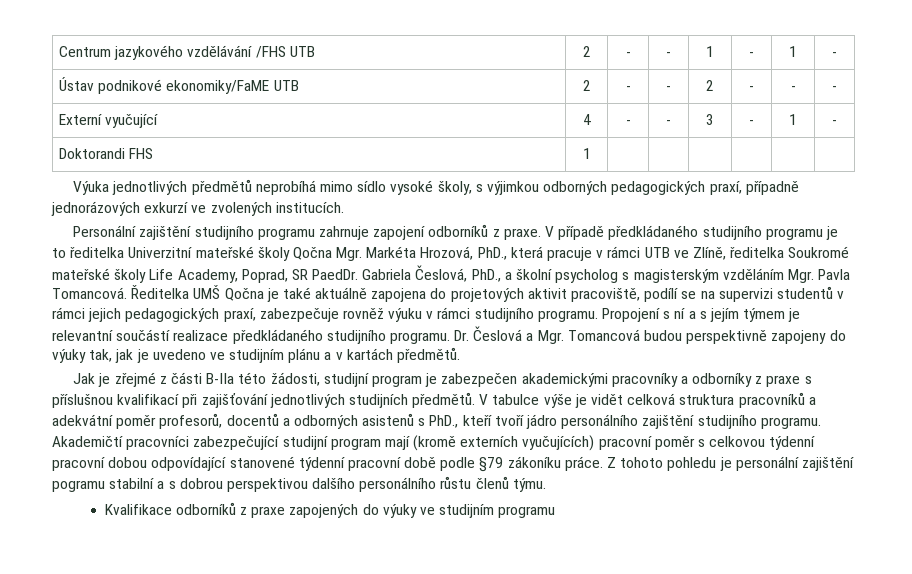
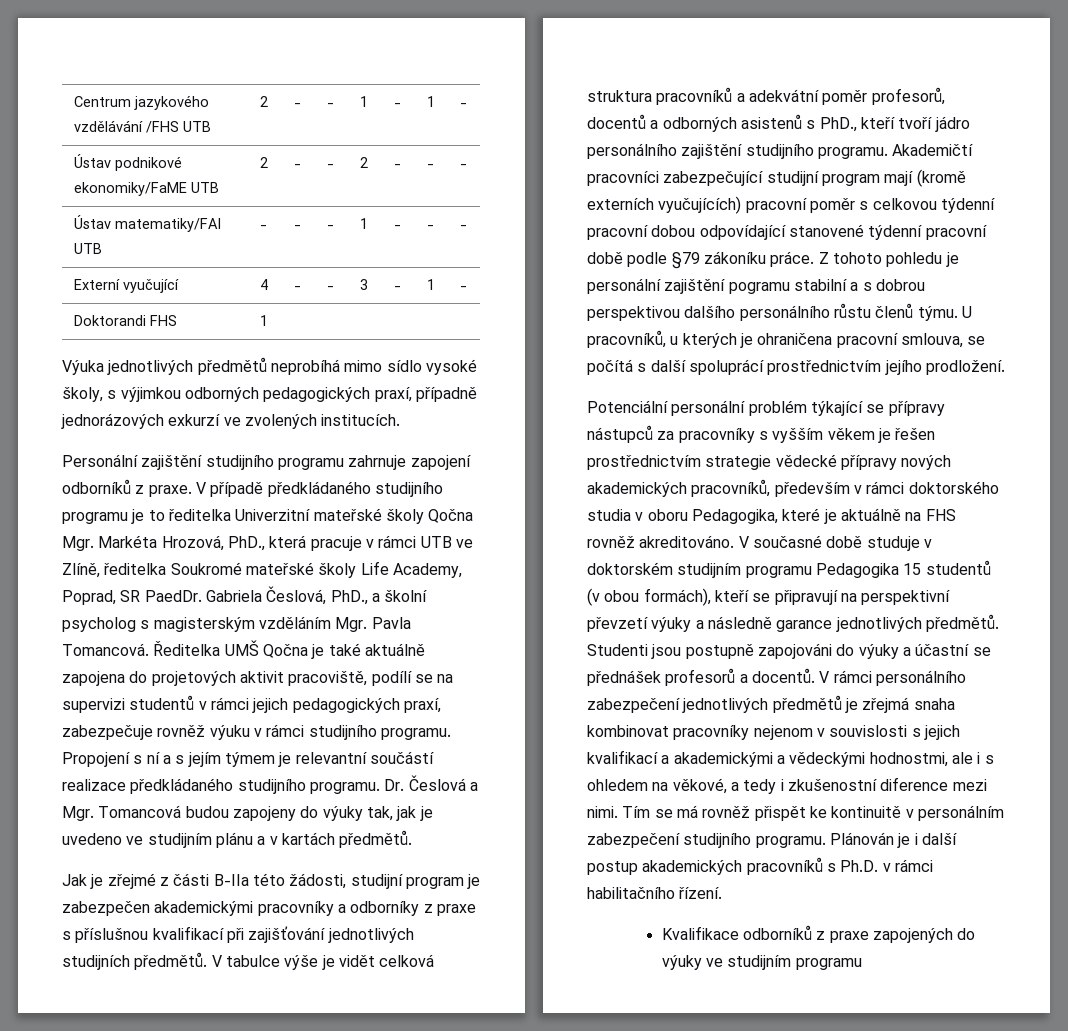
(837, 88) none -> [74,215,222,232] [74,243,103,254] [260,225,267,229] [293,225,301,229] [326,225,334,229] [359,218,368,229] [393,225,401,229] [427,225,434,229] [460,225,467,229] // Ústav matematiky/FAI UTB | - | - | - | 1 | - | - | -
[686,330,768,344] perspektivně -> (229, 812) none
(546, 485) none -> [961,306,972,318] [587,330,986,348] [587,359,1005,375] [587,400,945,416] [587,425,936,443] [587,454,952,470] [587,479,999,497] [587,508,956,524] [587,535,932,551] [587,560,991,578] [587,588,951,606] [587,614,999,632] [587,643,991,659] [587,668,966,686] [587,695,955,713] [587,725,960,740] [587,750,994,767] [587,777,987,794] [587,805,1004,821] [587,832,957,848] [587,857,933,875] [587,887,723,899] U pracovníků, u kterých je ohraničena pracovní smlouva, se počítá s další spoluprácí prostřednictvím jejího prodložení. // Potenciální personální problém týkající se přípravy nástupců za pracovníky s vyšším věkem je řešen prostřednictvím strategie vědecké přípravy nových akademických pracovníků, především v rámci doktorského studia v oboru Pedagogika, které je aktuálně na FHS rovněž akreditováno. V současné době studuje v doktorském studijním programu Pedagogika 15 studentů (v obou formách), kteří se připravují na perspektivní převzetí výuky a následně garance jednotlivých předmětů. Studenti jsou postupně zapojováni do výuky a účastní se přednášek profesorů a docentů. V rámci personálního zabezpečení jednotlivých předmětů je zřejmá snaha kombinovat pracovníky nejenom v souvislosti s jejich kvalifikací a akademickými a vědeckými hodnostmi, ale i s ohledem na věkové, a tedy i zkušenostní diference mezi nimi. Tím se má rovněž přispět ke kontinuitě v personálním zabezpečení studijního programu. Plánován je i další postup akademických pracovníků s Ph.D. v rámci habilitačního řízení.

